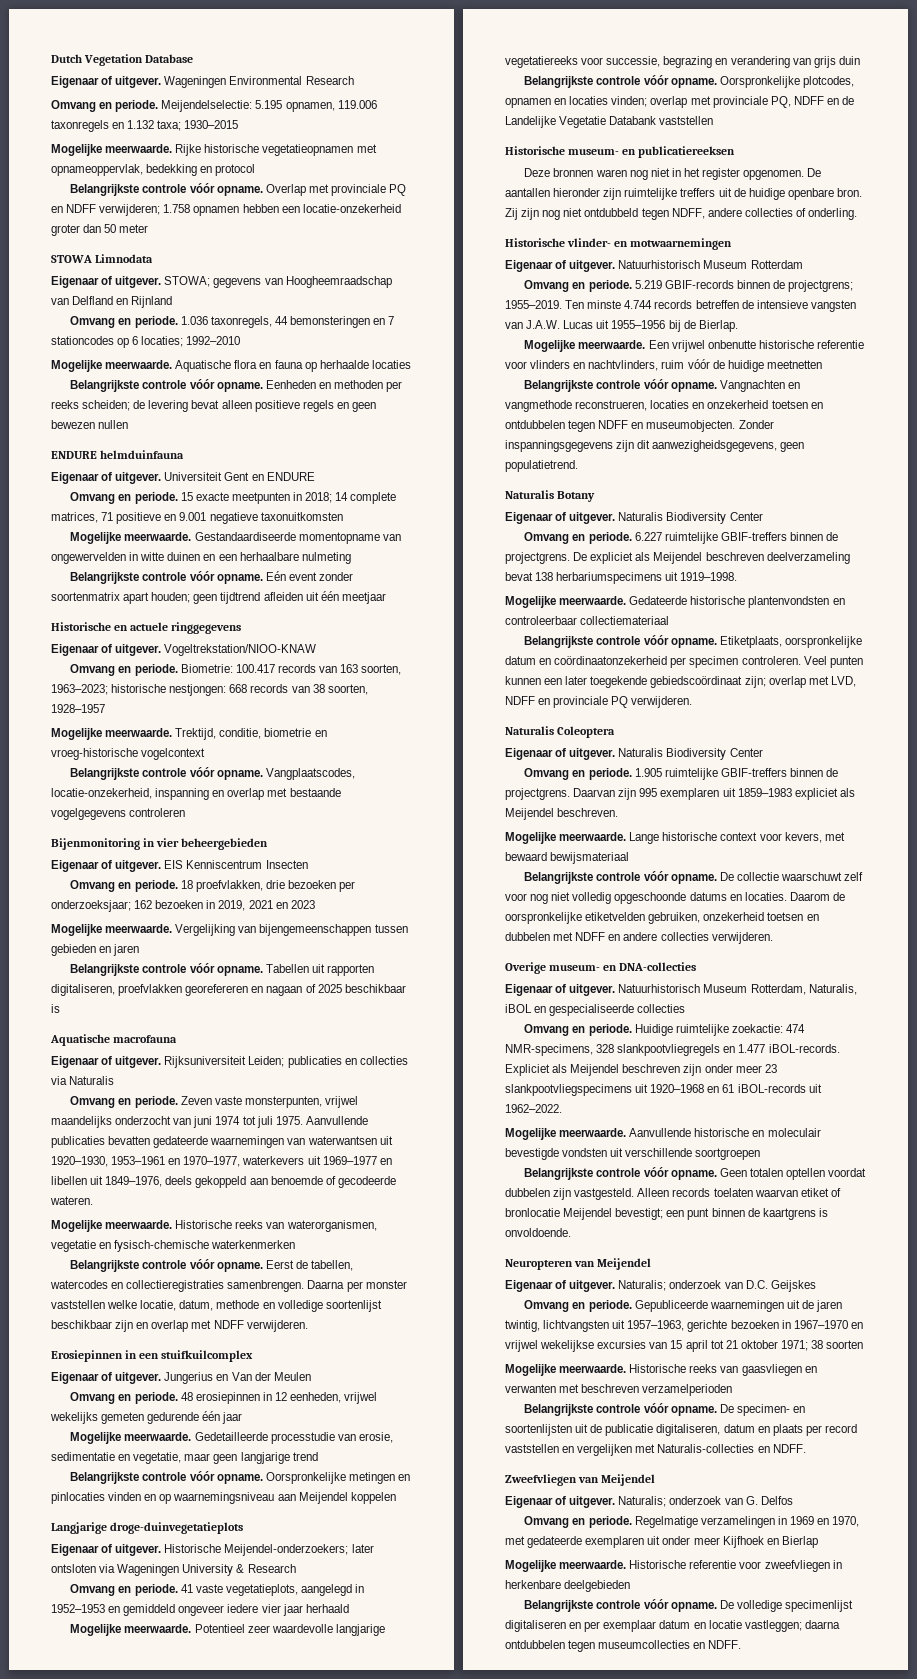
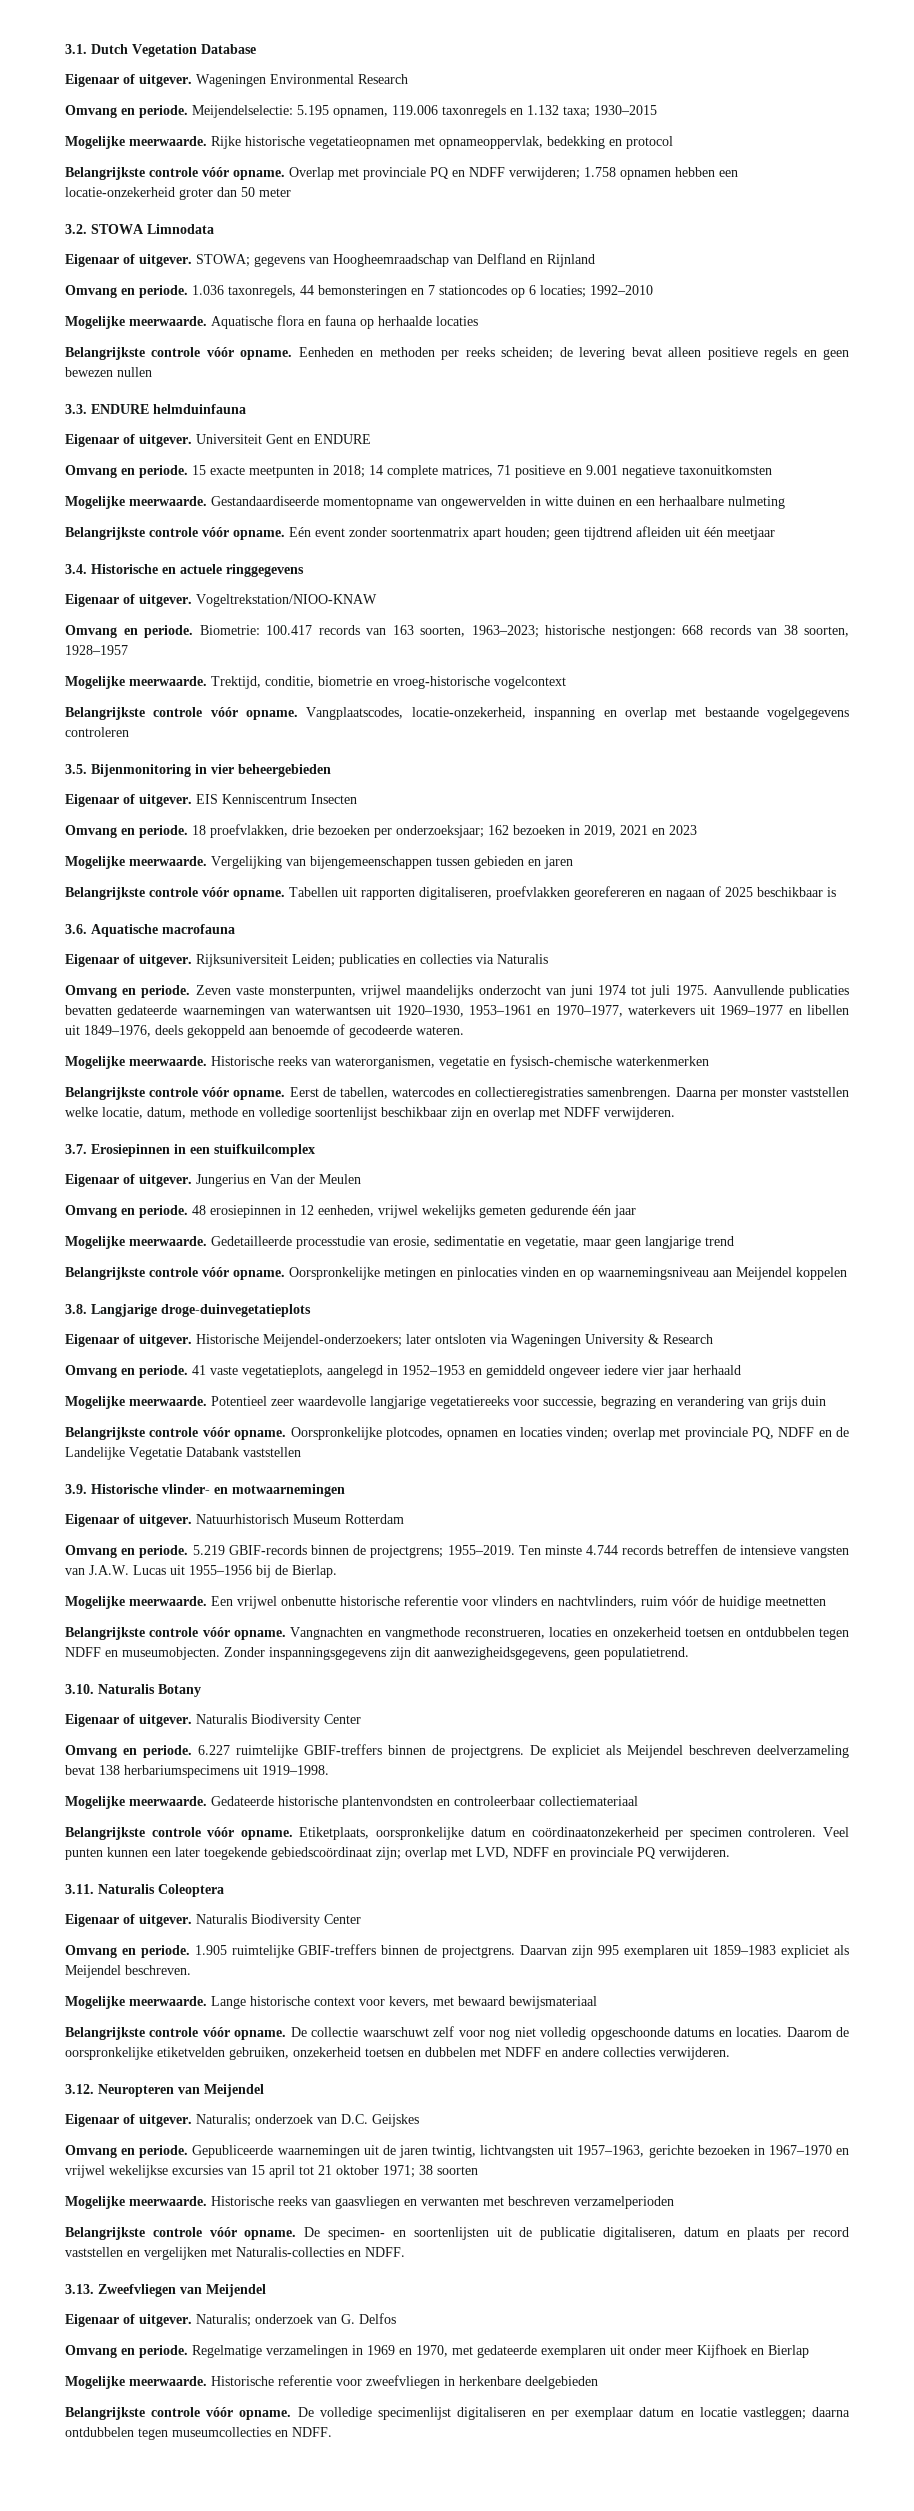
(51, 58) none -> [65,44,87,54] 3.1.
(149, 228) none -> [65,224,87,234] 3.2.
(129, 424) none -> [65,404,87,414] 3.3.
(386, 598) none -> [65,564,87,574] 3.4.
(186, 812) none -> [65,764,87,774] 3.5.
(60, 1008) none -> [65,924,87,934] 3.6.
(308, 1326) none -> [65,1144,87,1154] 3.7.
(396, 1498) none -> [65,1304,87,1314] 3.8.
[505,146,736,158] [524,168,822,180] [505,188,862,200] [505,208,858,220] Historische museum- en publicatiereeksen // Deze bronnen waren nog niet in het register opgenomen. De aantallen hieronder zijn ruimtelijke treffers uit de huidige openbare bron. Zij zijn nog niet ontdubbeld tegen NDFF, andere collecties of onderling. // -> [65,1484,87,1494] 3.9.
(578, 466) none -> [65,1684,94,1694] 3.10.
(693, 702) none -> [65,1884,94,1894] 3.11.
[505,962,697,974] [505,984,857,996] [505,1004,686,1016] [524,1024,805,1036] [505,1044,840,1056] [505,1064,777,1076] [505,1084,822,1096] [505,1104,562,1113] [505,1128,821,1140] [505,1148,761,1160] [524,1167,867,1180] [505,1188,841,1200] [505,1208,828,1220] [505,1228,571,1237] Overige museum- en DNA-collecties // Eigenaar of uitgever. Natuurhistorisch Museum Rotterdam, Naturalis, iBOL en gespecialiseerde collecties // Omvang en periode. Huidige ruimtelijke zoekactie: 474 NMR-specimens, 328 slankpootvliegregels en 1.477 iBOL-records. Expliciet als Meijendel beschreven zijn onder meer 23 slankpootvliegspecimens uit 1920–1968 en 61 iBOL-records uit 1962–2022. // Mogelijke meerwaarde. Aanvullende historische en moleculair bevestigde vondsten uit verschillende soortgroepen // Belangrijkste controle vóór opname. Geen totalen optellen voordat dubbelen zijn vastgesteld. Alleen records toelaten waarvan etiket of bronlocatie Meijendel bevestigt; een punt binnen de kaartgrens is onvoldoende. // -> [65,2084,94,2094] 3.12.
(806, 1448) none -> [65,2284,94,2294] 3.13.

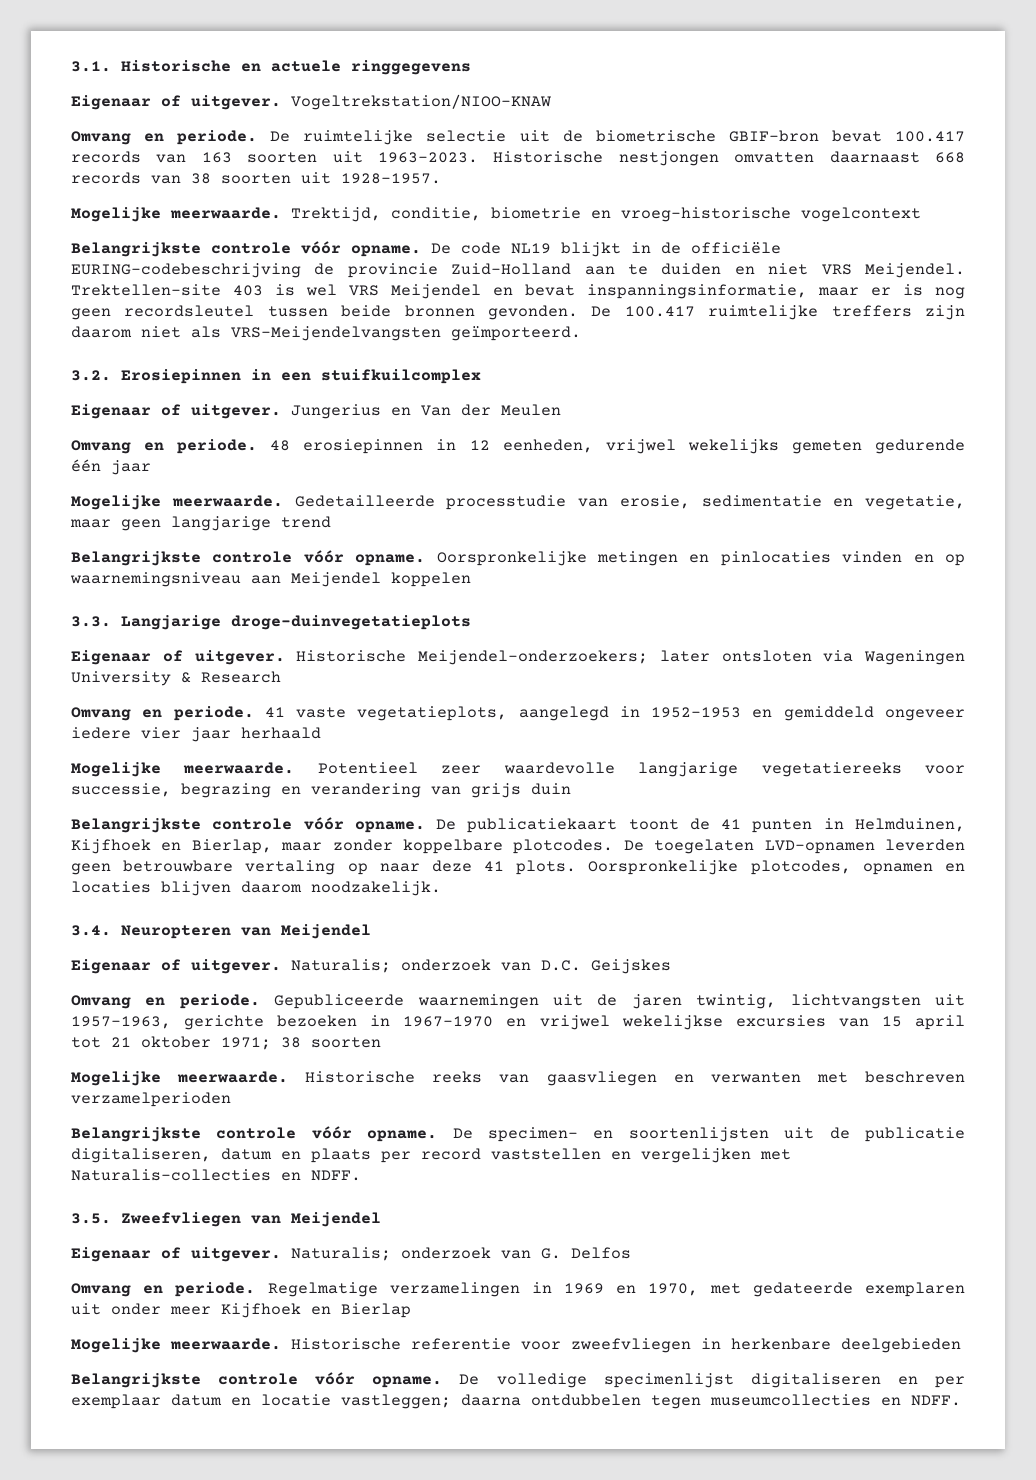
[91,44,256,57] [65,74,408,87] [65,105,657,118] [65,136,673,149] [65,167,738,180] [65,187,291,200] [65,224,214,234] [65,253,595,267] [65,285,653,298] [65,315,478,329] [65,347,850,360] [65,367,152,377] [65,404,246,414] [65,434,371,447] [65,465,772,478] [65,496,785,509] [65,526,775,540] [65,564,87,574] Dutch Vegetation Database // Eigenaar of uitgever. Wageningen Environmental Research // Omvang en periode. Meijendelselectie: 5.195 opnamen, 119.006 taxonregels en 1.132 taxa; 1930–2015 // Mogelijke meerwaarde. Rijke historische vegetatieopnamen met opnameoppervlak, bedekking en protocol // Belangrijkste controle vóór opname. Overlap met provinciale PQ en NDFF verwijderen; 1.758 opnamen hebben een locatie-onzekerheid groter dan 50 meter // 3.2. STOWA Limnodata // Eigenaar of uitgever. STOWA; gegevens van Hoogheemraadschap van Delfland en Rijnland // Omvang en periode. 1.036 taxonregels, 44 bemonsteringen en 7 stationcodes op 6 locaties; 1992–2010 // Mogelijke meerwaarde. Aquatische flora en fauna op herhaalde locaties // Belangrijkste controle vóór opname. Eenheden en methoden per reeks scheiden; de levering bevat alleen positieve regels en geen bewezen nullen // 3.3. ENDURE helmduinfauna // Eigenaar of uitgever. Universiteit Gent en ENDURE // Omvang en periode. 15 exacte meetpunten in 2018; 14 complete matrices, 71 positieve en 9.001 negatieve taxonuitkomsten // Mogelijke meerwaarde. Gestandaardiseerde momentopname van ongewervelden in witte duinen en een herhaalbare nulmeting // Belangrijkste controle vóór opname. Eén event zonder soortenmatrix apart houden; geen tijdtrend afleiden uit één meetjaar // 3.4. -> (111, 66) none
[199,625,676,638] Biometrie: 100.417 records van 163 soorten, 1963–2023; historische nestjongen: -> [270,130,965,145] [71,151,920,166] De ruimtelijke selectie uit de biometrische GBIF-bron bevat 100.417 records van 163 soorten uit 1963–2023. Historische nestjongen omvatten daarnaast
[804,626,849,637] [65,645,128,655] soorten, 1928–1957 -> [221,172,441,184] soorten uit 1928–1957.
[306,707,850,720] [65,727,129,737] [65,764,331,777] [65,794,357,807] [65,824,697,838] [65,856,573,869] [65,886,836,900] [65,924,235,937] [65,954,548,967] [65,985,849,998] [65,1005,850,1018] [65,1024,464,1038] [65,1055,709,1069] [65,1087,849,1100] [65,1107,675,1120] [65,1144,87,1154] Vangplaatscodes, locatie-onzekerheid, inspanning en overlap met bestaande vogelgegevens controleren // 3.5. Bijenmonitoring in vier beheergebieden // Eigenaar of uitgever. EIS Kenniscentrum Insecten // Omvang en periode. 18 proefvlakken, drie bezoeken per onderzoeksjaar; 162 bezoeken in 2019, 2021 en 2023 // Mogelijke meerwaarde. Vergelijking van bijengemeenschappen tussen gebieden en jaren // Belangrijkste controle vóór opname. Tabellen uit rapporten digitaliseren, proefvlakken georefereren en nagaan of 2025 beschikbaar is // 3.6. Aquatische macrofauna // Eigenaar of uitgever. Rijksuniversiteit Leiden; publicaties en collecties via Naturalis // Omvang en periode. Zeven vaste monsterpunten, vrijwel maandelijks onderzocht van juni 1974 tot juli 1975. Aanvullende publicaties bevatten gedateerde waarnemingen van waterwantsen uit 1920–1930, 1953–1961 en 1970–1977, waterkevers uit 1969–1977 en libellen uit 1849–1976, deels gekoppeld aan benoemde of gecodeerde wateren. // Mogelijke meerwaarde. Historische reeks van waterorganismen, vegetatie en fysisch-chemische waterkenmerken // Belangrijkste controle vóór opname. Eerst de tabellen, watercodes en collectieregistraties samenbrengen. Daarna per monster vaststellen welke locatie, datum, methode en volledige soortenlijst beschikbaar zijn en overlap met NDFF verwijderen. // 3.7. -> [431,242,781,257] [71,263,965,278] [71,284,965,299] [71,305,965,320] [71,326,581,341] [71,370,111,381] De code NL19 blijkt in de officiële EURING-codebeschrijving de provincie Zuid-Holland aan te duiden en niet VRS Meijendel. Trektellen-site 403 is wel VRS Meijendel en bevat inspanningsinformatie, maar er is nog geen recordsleutel tussen beide bronnen gevonden. De 100.417 ruimtelijke treffers zijn daarom niet als VRS-Meijendelvangsten geïmporteerd. // 3.2.
[65,1304,87,1314] 3.8. -> [71,616,111,627] 3.3.
(287, 1435) none -> [436,818,965,833] [71,839,965,854] [71,860,577,875] De publicatiekaart toont de 41 punten in Helmduinen, Kijfhoek en Bierlap, maar zonder koppelbare plotcodes. De toegelaten LVD-opnamen leverden geen betrouwbare vertaling op naar deze 41 plots.
[566,1427,849,1440] [65,1447,301,1460] [65,1484,345,1497] [65,1514,404,1527] [65,1544,849,1558] [65,1565,337,1578] [65,1595,826,1609] [65,1627,850,1640] [65,1647,689,1660] [65,1684,201,1697] [65,1714,361,1727] [65,1744,849,1758] [65,1765,329,1778] [65,1796,638,1809] [65,1827,850,1840] [65,1847,730,1860] [65,1884,224,1897] [65,1914,361,1927] [65,1944,849,1958] [65,1965,191,1978] [65,1996,597,2009] [65,2026,850,2040] [65,2047,730,2060] [65,2084,94,2094] vinden; overlap met provinciale PQ, NDFF en de Landelijke Vegetatie Databank vaststellen // 3.9. Historische vlinder- en motwaarnemingen // Eigenaar of uitgever. Natuurhistorisch Museum Rotterdam // Omvang en periode. 5.219 GBIF-records binnen de projectgrens; 1955–2019. Ten minste 4.744 records betreffen de intensieve vangsten van J.A.W. Lucas uit 1955–1956 bij de Bierlap. // Mogelijke meerwaarde. Een vrijwel onbenutte historische referentie voor vlinders en nachtvlinders, ruim vóór de huidige meetnetten // Belangrijkste controle vóór opname. Vangnachten en vangmethode reconstrueren, locaties en onzekerheid toetsen en ontdubbelen tegen NDFF en museumobjecten. Zonder inspanningsgegevens zijn dit aanwezigheidsgegevens, geen populatietrend. // 3.10. Naturalis Botany // Eigenaar of uitgever. Naturalis Biodiversity Center // Omvang en periode. 6.227 ruimtelijke GBIF-treffers binnen de projectgrens. De expliciet als Meijendel beschreven deelverzameling bevat 138 herbariumspecimens uit 1919–1998. // Mogelijke meerwaarde. Gedateerde historische plantenvondsten en controleerbaar collectiemateriaal // Belangrijkste controle vóór opname. Etiketplaats, oorspronkelijke datum en coördinaatonzekerheid per specimen controleren. Veel punten kunnen een later toegekende gebiedscoördinaat zijn; overlap met LVD, NDFF en provinciale PQ verwijderen. // 3.11. Naturalis Coleoptera // Eigenaar of uitgever. Naturalis Biodiversity Center // Omvang en periode. 1.905 ruimtelijke GBIF-treffers binnen de projectgrens. Daarvan zijn 995 exemplaren uit 1859–1983 expliciet als Meijendel beschreven. // Mogelijke meerwaarde. Lange historische context voor kevers, met bewaard bewijsmateriaal // Belangrijkste controle vóór opname. De collectie waarschuwt zelf voor nog niet volledig opgeschoonde datums en locaties. Daarom de oorspronkelijke etiketvelden gebruiken, onzekerheid toetsen en dubbelen met NDFF en andere collecties verwijderen. // 3.12. -> [161,881,441,896] [71,925,111,936] blijven daarom noodzakelijk. // 3.4.
[65,2284,94,2294] 3.13. -> [71,1213,111,1224] 3.5.

